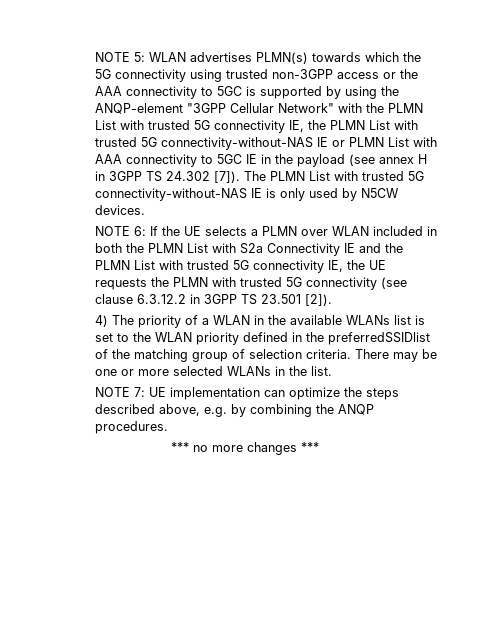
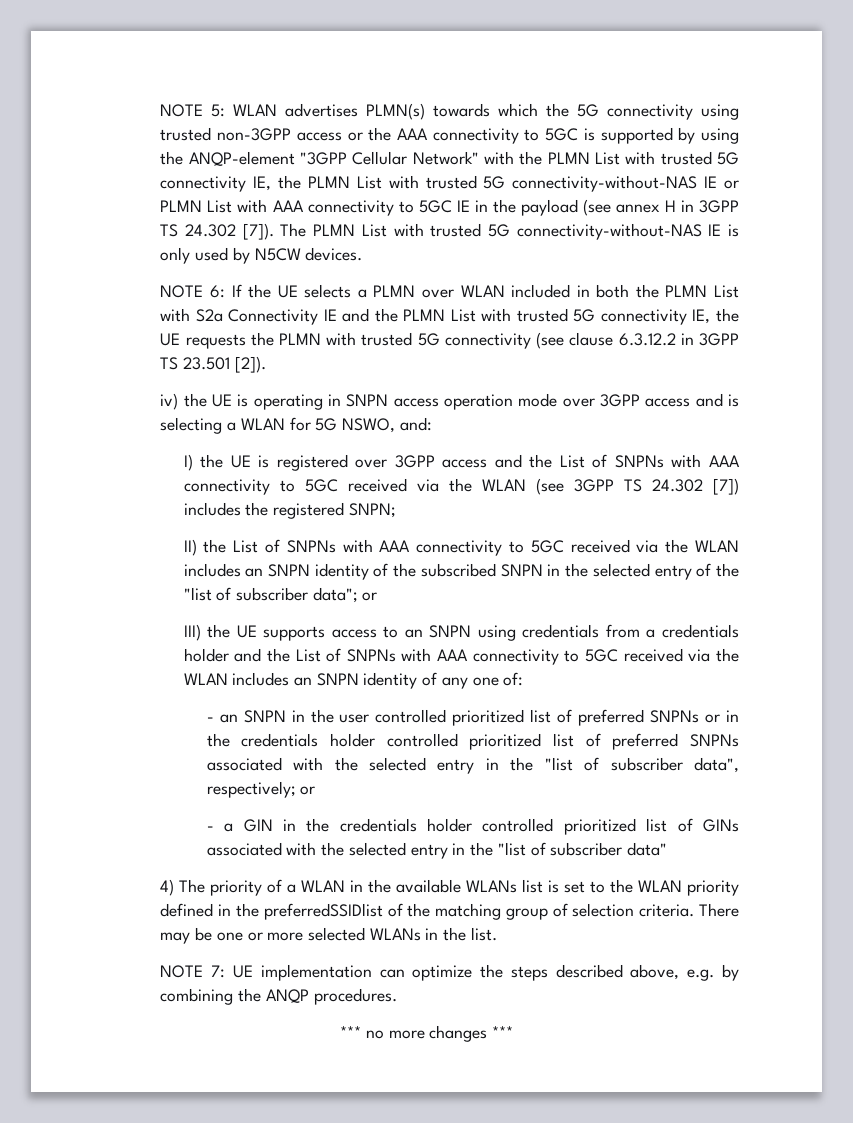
(332, 300) none -> [160,393,740,410] [160,417,432,434] [183,454,741,471] [183,478,739,495] [183,502,396,519] [183,539,740,556] [183,563,739,580] [183,587,378,603] [183,624,739,641] [183,648,740,665] [183,672,524,689] [206,709,740,726] [206,733,740,750] [206,757,739,774] [206,781,316,798] [206,818,740,835] [206,842,668,859] // iv) the UE is operating in SNPN access operation mode over 3GPP access and is selecting a WLAN for 5G NSWO, and: // I) the UE is registered over 3GPP access and the List of SNPNs with AAA connectivity to 5GC received via the WLAN (see 3GPP TS 24.302 [7]) includes the registered SNPN; // II) the List of SNPNs with AAA connectivity to 5GC received via the WLAN includes an SNPN identity of the subscribed SNPN in the selected entry of the "list of subscriber data"; or // III) the UE supports access to an SNPN using credentials from a credentials holder and the List of SNPNs with AAA connectivity to 5GC received via the WLAN includes an SNPN identity of any one of: // - an SNPN in the user controlled prioritized list of preferred SNPNs or in the credentials holder controlled prioritized list of preferred SNPNs associated with the selected entry in the "list of subscriber data", respectively; or // - a GIN in the credentials holder controlled prioritized list of GINs associated with the selected entry in the "list of subscriber data"

